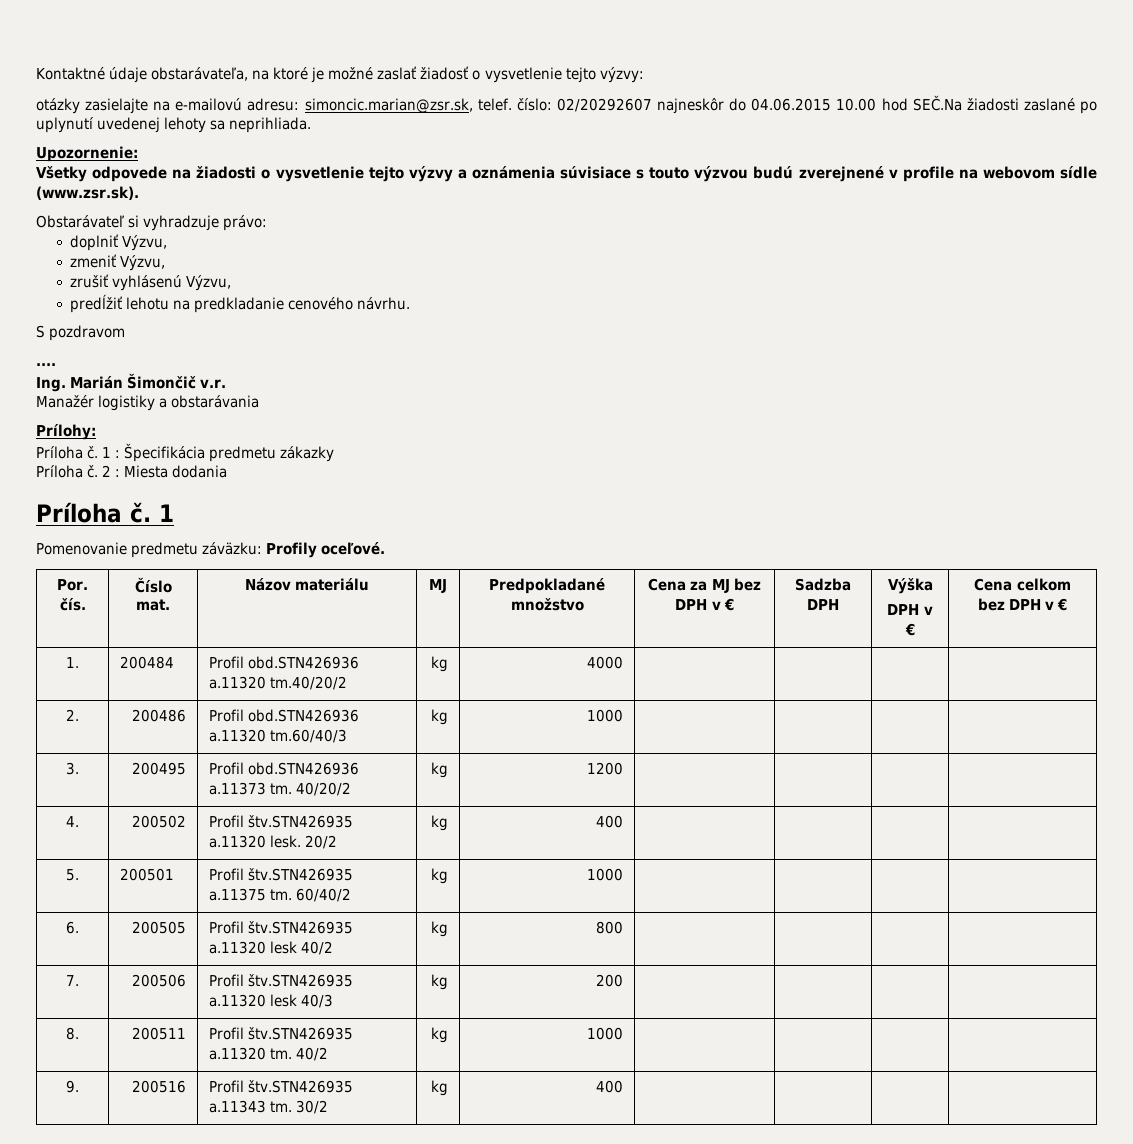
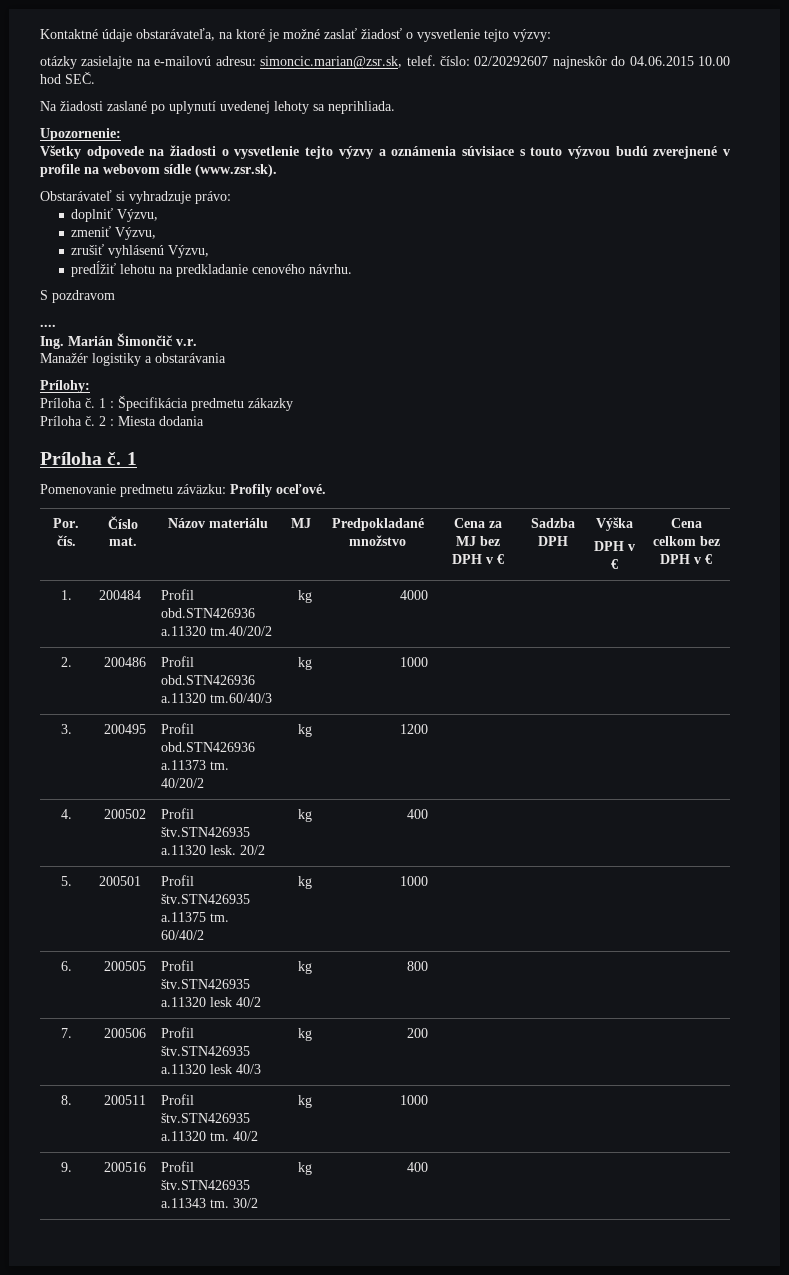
[912,95,962,111] SEČ.Na -> [65,72,95,84] [40,101,57,111] SEČ. // Na

